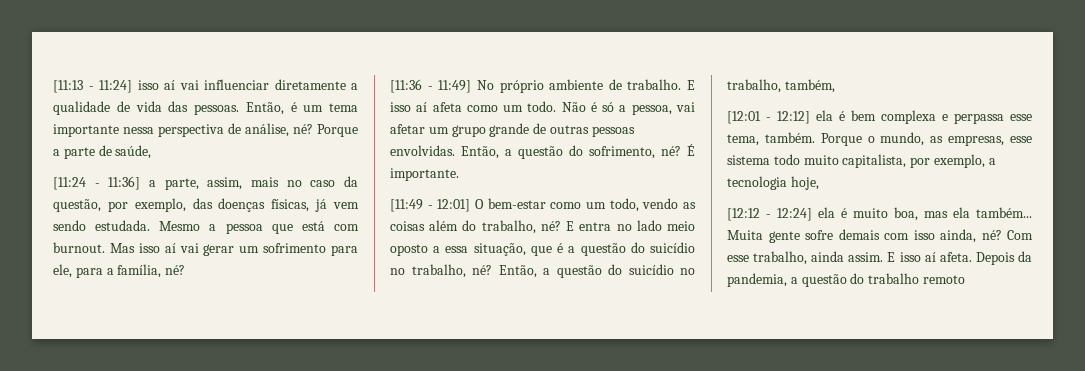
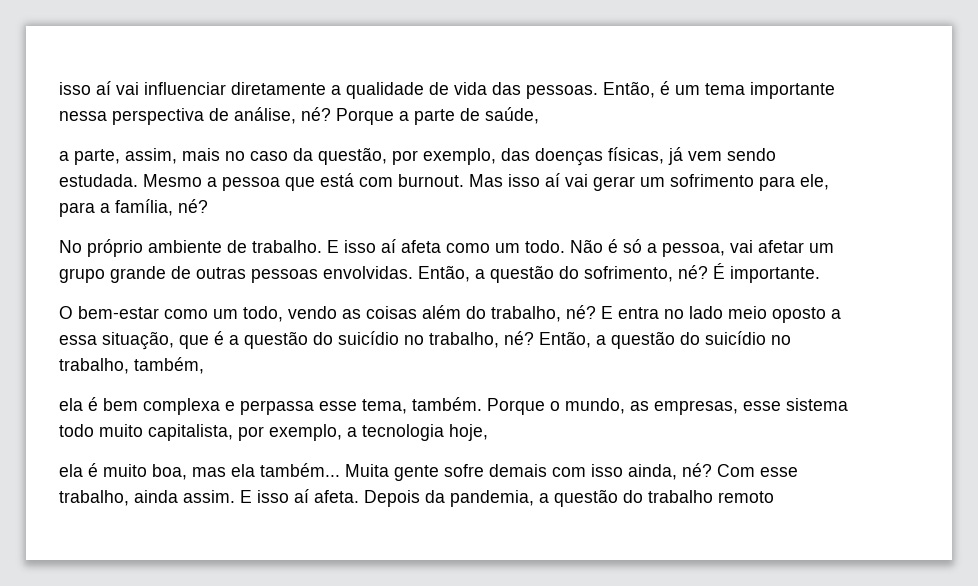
[53,80,132,93] [11:13 - 11:24] -> (59, 88) none
[53,176,141,190] [11:24 - 11:36] -> (539, 115) none
[390,79,472,93] [11:36 - 11:49] -> (208, 206) none
[390,199,471,212] [11:49 - 12:01] -> (820, 274) none
[727,111,810,124] [12:01 - 12:12] -> (204, 365) none
[727,208,812,221] [12:12 - 12:24] -> (488, 432) none

